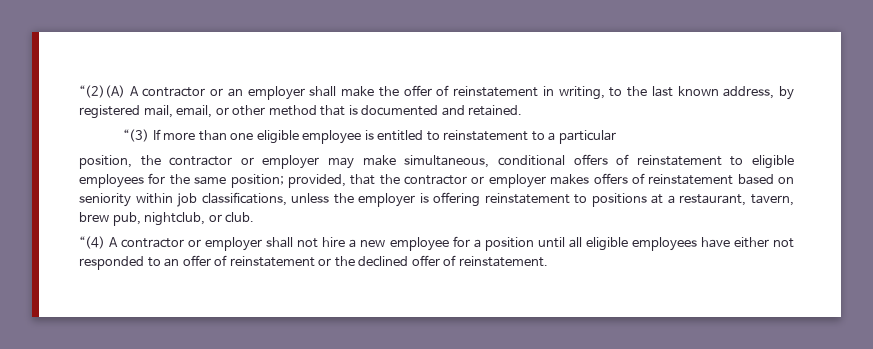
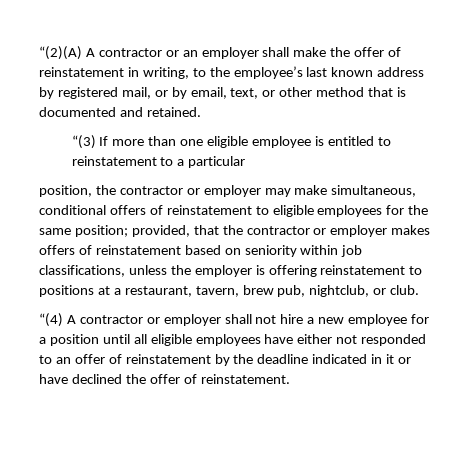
(648, 91) none -> [233,66,303,79] employee’s
[723,86,775,99] address, -> [377,67,425,77] address
[176,105,213,118] email, -> [154,87,259,99] or by email, text,
[318,256,409,267] or the declined -> [214,354,412,366] [39,374,146,384] by the deadline indicated in it or have declined the

